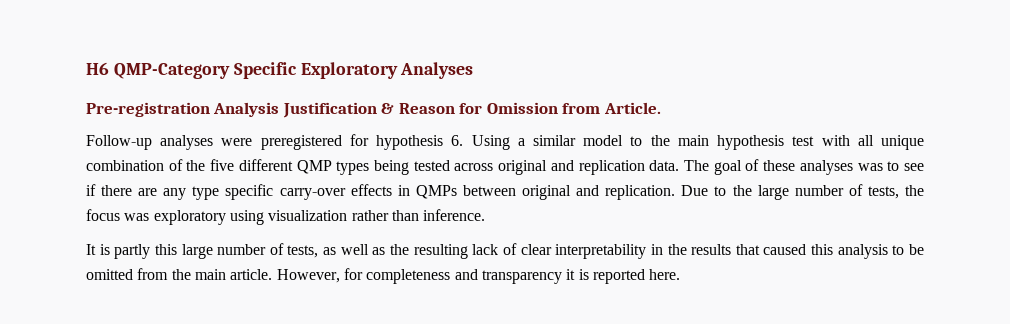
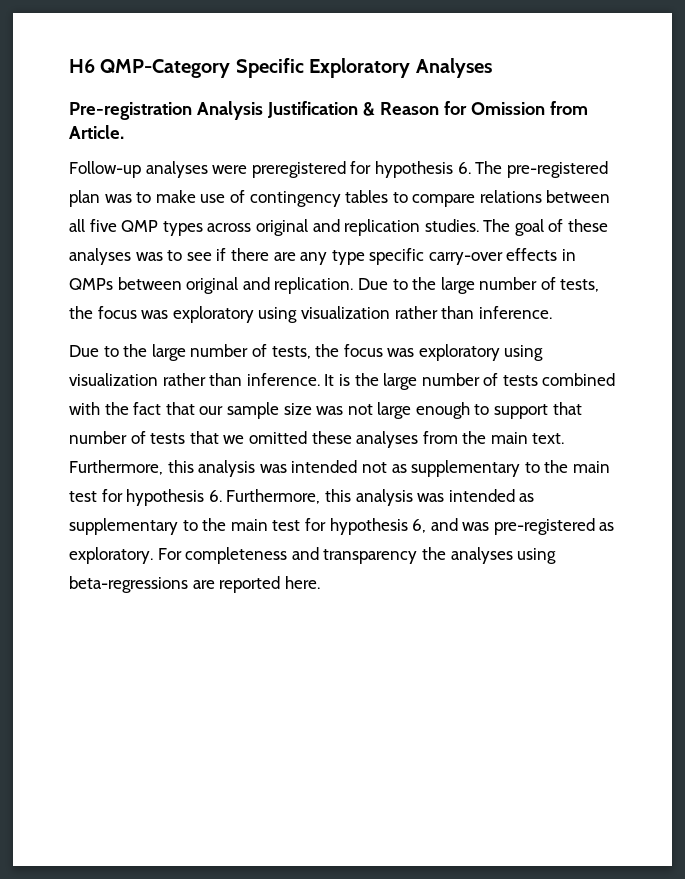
[471,135,924,150] [86,159,450,175] Using a similar model to the main hypothesis test with all unique combination of the five different QMP types being tested -> [475,161,608,178] [69,190,611,207] [69,219,203,236] The pre-registered plan was to make use of contingency tables to compare relations between all five QMP types
[649,160,680,171] data. -> [424,219,479,232] studies.
[86,243,924,259] [86,268,589,284] It is partly this large number of tests, as well as the resulting lack of clear interpretability in the results that caused this analysis to be omitted from the main article. However, for completeness and transparency it is -> [69,344,544,361] [69,373,616,390] [69,402,582,419] [69,431,565,448] [69,460,610,477] [69,489,535,506] [69,518,615,535] [69,547,557,564] [69,576,215,593] Due to the large number of tests, the focus was exploratory using visualization rather than inference. It is the large number of tests combined with the fact that our sample size was not large enough to support that number of tests that we omitted these analyses from the main text. Furthermore, this analysis was intended not as supplementary to the main test for hypothesis 6. Furthermore, this analysis was intended as supplementary to the main test for hypothesis 6, and was pre-registered as exploratory. For completeness and transparency the analyses using beta-regressions are

